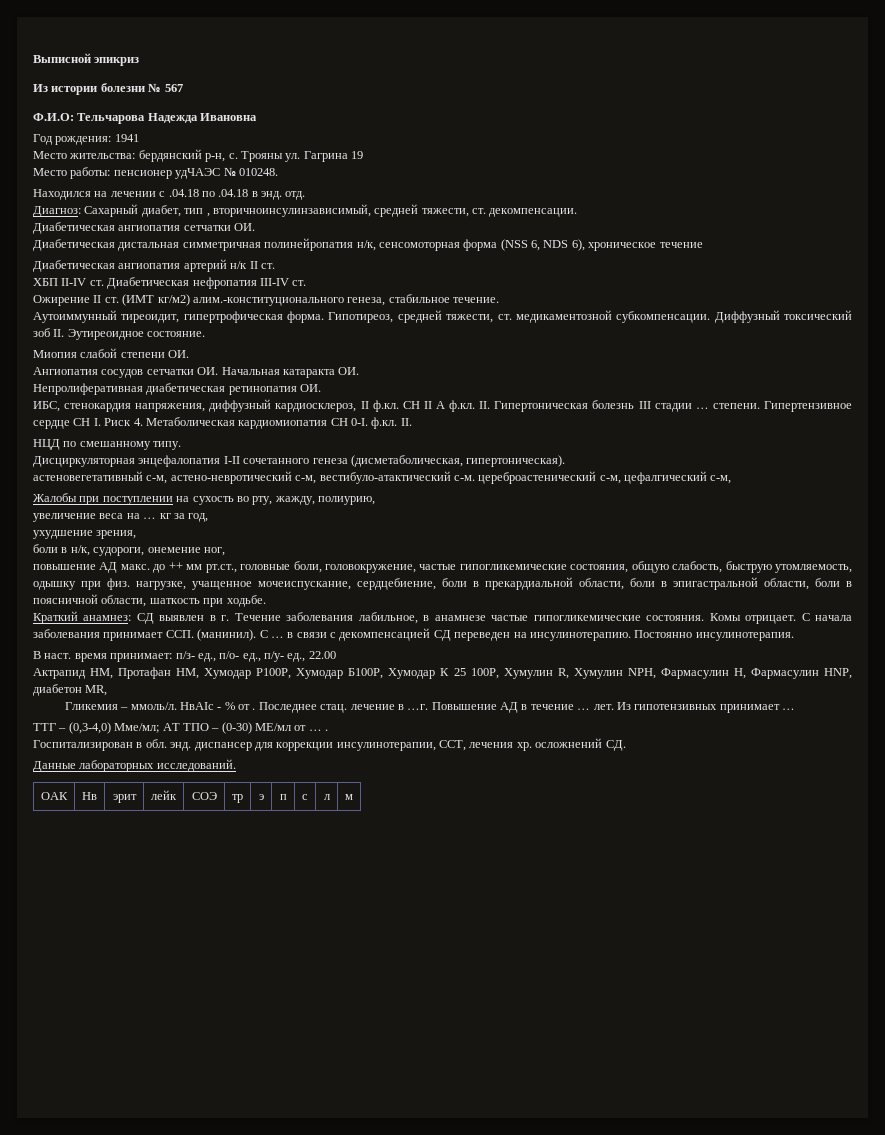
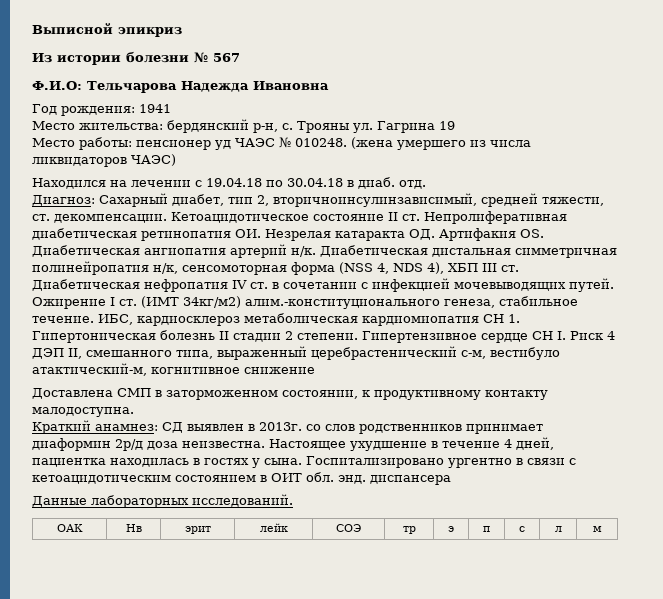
[175,168,221,179] удЧАЭС -> [215,138,275,150] уд ЧАЭС
(278, 172) none -> [351,137,531,150] [32,154,176,167] (жена умершего из числа ликвидаторов ЧАЭС)
[168,189,282,200] .04.18 по .04.18 в энд. -> [206,177,395,189] 19.04.18 по 30.04.18 в диаб.
[206,213,210,217] , -> [257,195,269,206] 2,
[33,222,256,234] // Диабетическая ангиопатия сетчатки ОИ. // -> [171,211,567,224] [32,228,544,241] [32,244,316,258] Кетоацидотическое состояние II ст. Непролиферативная диабетическая ретинопатия ОИ. Незрелая катаракта ОД. Артифакия OS. Диабетическая ангиопатия артерий н/к.
[531,239,703,251] [33,259,275,272] [33,278,87,286] 6, NDS 6), хроническое течение // Диабетическая ангиопатия артерий н/к II ст. // ХБП II-IV -> [377,262,497,274] 4, NDS 4), ХБП III
[259,278,307,286] [33,295,102,306] III-IV ст. // Ожирение II -> [232,278,614,292] [32,297,115,309] IV ст. в сочетании с инфекцией мочевыводящих путей. Ожирение I
[157,294,190,306] кг/м2) -> [183,296,241,308] 34кг/м2)
[33,310,853,323] [33,328,206,340] [33,348,190,358] [33,367,360,378] [33,383,322,395] [33,399,709,412] // Аутоиммунный тиреоидит, гипертрофическая форма. Гипотиреоз, средней тяжести, ст. медикаментозной субкомпенсации. Диффузный токсический зоб II. Эутиреоидное состояние. // Миопия слабой степени ОИ. // Ангиопатия сосудов сетчатки ОИ. Начальная катаракта ОИ. // Непролиферативная диабетическая ретинопатия ОИ. // ИБС, стенокардия напряжения, диффузный кардиосклероз, II ф.кл. СН II А ф.кл. II. Гипертоническая болезнь III стадии … -> [98,313,520,326] [32,330,293,343] ИБС, кардиосклероз метаболическая кардиомиопатия СН 1. Гипертоническая болезнь II стадии 2
[133,417,412,429] [33,439,182,450] [33,455,566,467] [33,471,732,484] [33,493,375,505] [33,513,209,522] [33,530,137,539] [33,544,225,556] [33,561,852,573] [33,577,852,590] [33,594,266,607] 4. Метаболическая кардиомиопатия СН 0-I. ф.кл. II. // НЦД по смешанному типу. // Дисциркуляторная энцефалопатия I-II сочетанного генеза (дисметаболическая, гипертоническая). // астеновегетативный с-м, астено-невротический с-м, вестибуло-атактический с-м. цереброастенический с-м, цефалгический с-м, // Жалобы при поступлении на сухость во рту, жажду, полиурию, // увеличение веса на … кг за год, // ухудшение зрения, // боли в н/к, судороги, онемение ног, // повышение АД макс. до ++ мм рт.ст., головные боли, головокружение, частые гипогликемические состояния, общую слабость, быструю утомляемость, одышку при физ. нагрузке, учащенное мочеиспускание, сердцебиение, боли в прекардиальной области, боли в эпигастральной области, боли в поясничной области, шаткость при ходьбе. -> [607,331,615,340] [32,346,560,360] [32,363,315,376] [32,388,548,400] [32,407,134,417] 4 ДЭП II, смешанного типа, выраженный церебрастенический с-м, вестибуло атактический-м, когнитивное снижение // Доставлена СМП в заторможенном состоянии, к продуктивному контакту малодоступна.
[221,612,853,624] [33,628,794,641] [33,651,336,662] [33,667,853,679] [33,684,108,696] [64,702,796,713] [33,722,329,734] [33,738,626,751] г. Течение заболевания лабильное, в анамнезе частые гипогликемические состояния. Комы отрицает. С начала заболевания принимает ССП. (манинил). С … в связи с декомпенсацией СД переведен на инсулинотерапию. Постоянно инсулинотерапия. // В наст. время принимает: п/з- ед., п/о- ед., п/у- ед., 22.00 // Актрапид НМ, Протафан НМ, Хумодар Р100Р, Хумодар Б100Р, Хумодар К 25 100Р, Хумулин R, Хумулин NРН, Фармасулин Н, Фармасулин НNР, диабетон МR, // Гликемия – ммоль/л. НвАIс - % от . Последнее стац. лечение в …г. Повышение АД в течение … лет. Из гипотензивных принимает … // ТТГ – (0,3-4,0) Мме/мл; АТ ТПО – (0-30) МЕ/мл от … . // Госпитализирован в обл. энд. диспансер для коррекции инсулинотерапии, ССТ, лечения хр. осложнений СД. -> [259,422,543,434] [32,437,554,451] [32,456,576,468] [32,472,451,485] 2013г. со слов родственников принимает диаформин 2р/д доза неизвестна. Настоящее ухудшение в течение 4 дней, пациентка находилась в гостях у сына. Госпитализировано ургентно в связи с кетоацидотическим состоянием в ОИТ обл. энд. диспансера

